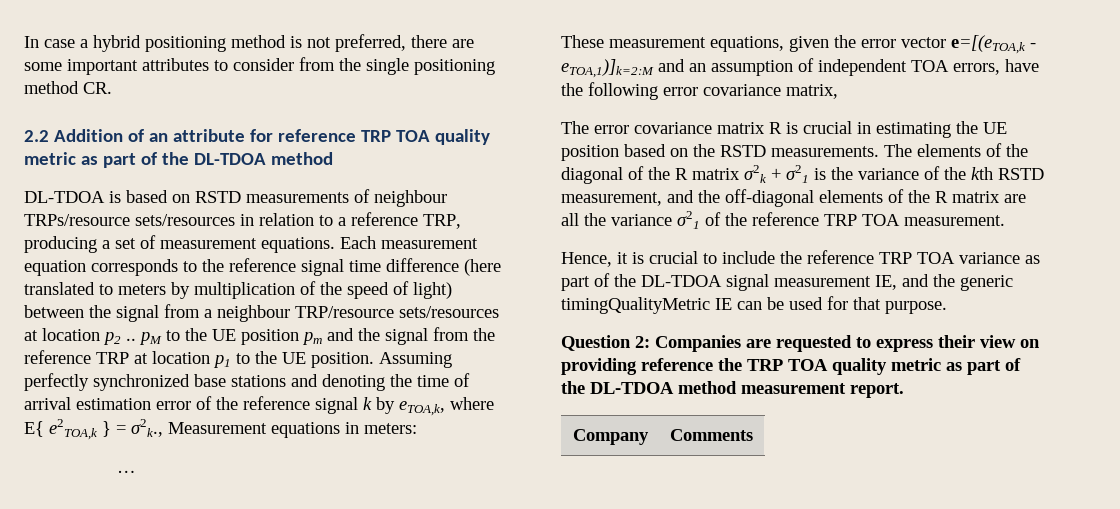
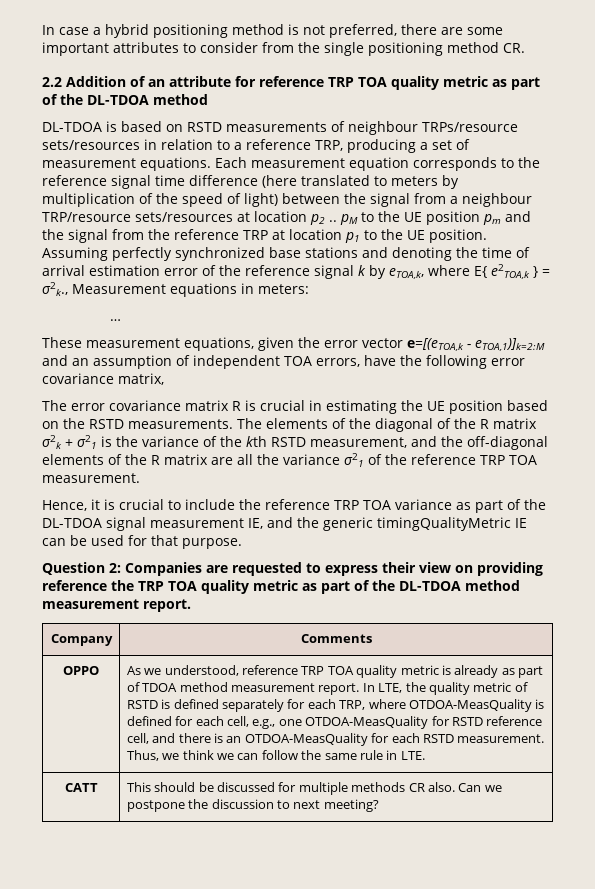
(753, 435) none -> [63,666,99,675] [126,665,544,678] [126,682,528,695] [126,699,545,712] [126,716,543,729] [126,733,545,746] [126,750,425,761] [64,783,98,792] [126,782,502,795] [126,799,379,812] // OPPO | As we understood, reference TRP TOA quality metric is already as part of TDOA method measurement report. In LTE, the quality metric of RSTD is defined separately for each TRP, where OTDOA-MeasQuality is defined for each cell, e.g., one OTDOA-MeasQuality for RSTD reference cell, and there is an OTDOA-MeasQuality for each RSTD measurement. Thus, we think we can follow the same rule in LTE. // CATT | This should be discussed for multiple methods CR also. Can we postpone the discussion to next meeting?

